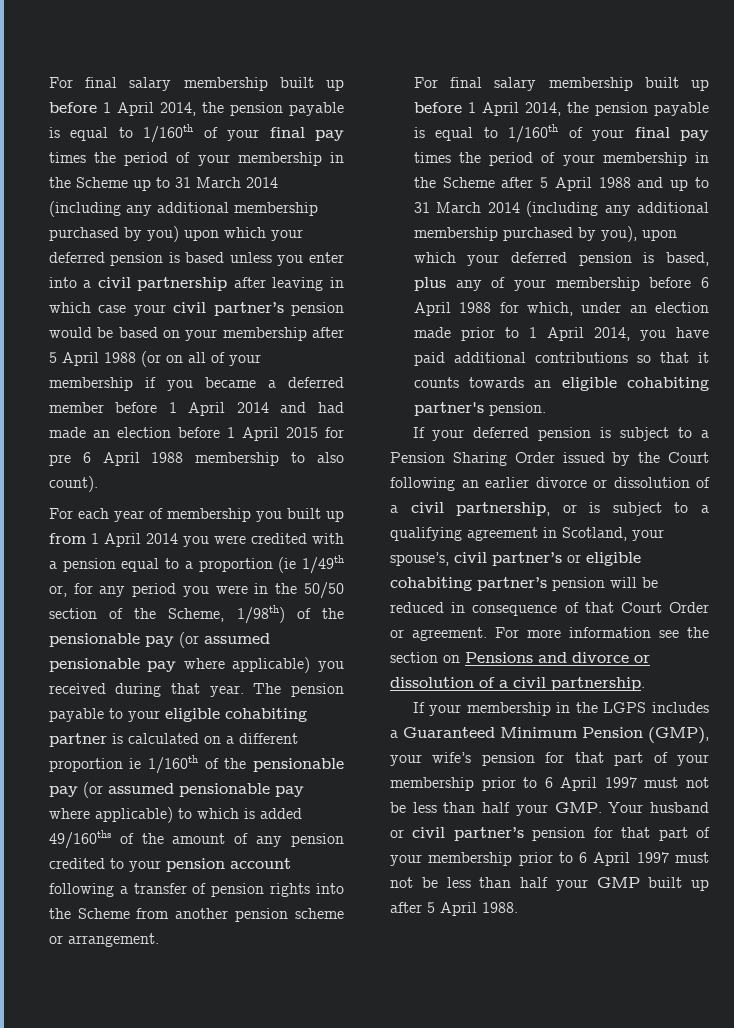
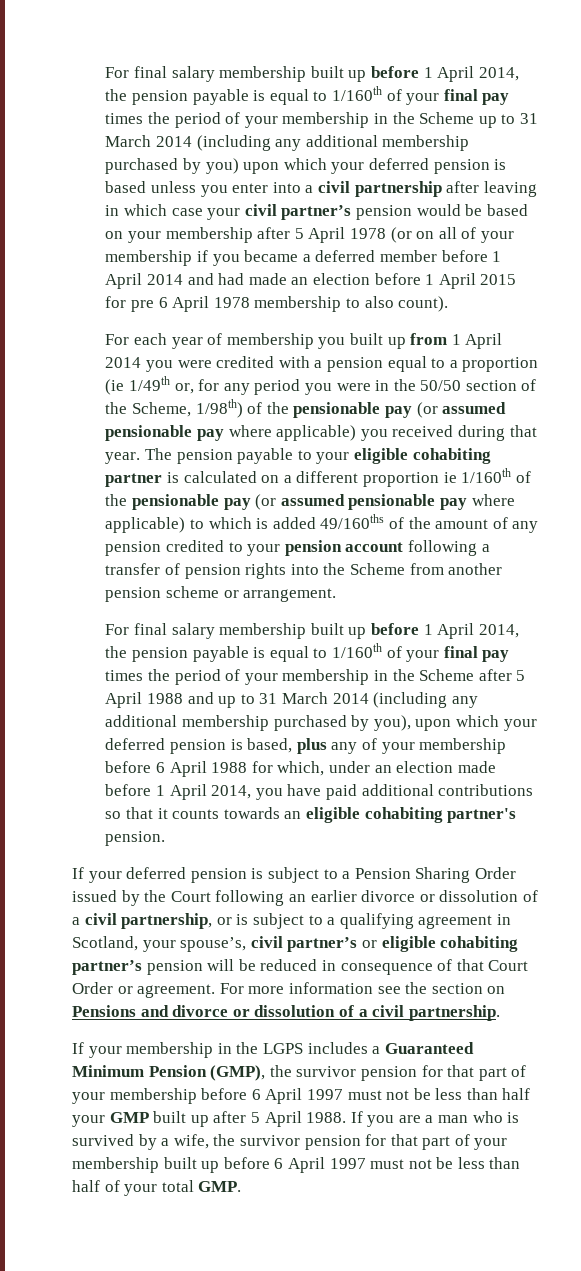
[103,352,136,363] 1988 -> [349,228,386,239] 1978
[151,452,184,463] 1988 -> [213,297,250,308] 1978
[460,327,519,341] prior to -> [105,784,152,796] before
[390,752,709,766] [390,777,709,791] [390,802,709,816] [390,827,710,841] [390,852,573,866] your wife’s pension for that part of your membership prior to 6 April 1997 must not be less than half your GMP. Your husband or civil partner’s pension for that part of your membership prior to -> [269,1065,527,1081] [72,1088,248,1104] the survivor pension for that part of your membership before
(518, 907) none -> [350,1111,520,1127] [72,1134,508,1150] [72,1157,521,1173] [72,1180,242,1196] If you are a man who is survived by a wife, the survivor pension for that part of your membership built up before 6 April 1997 must not be less than half of your total GMP.

